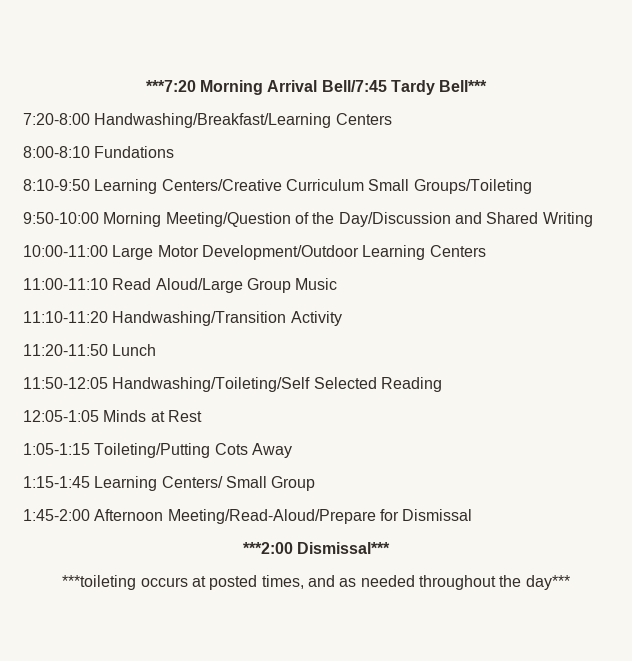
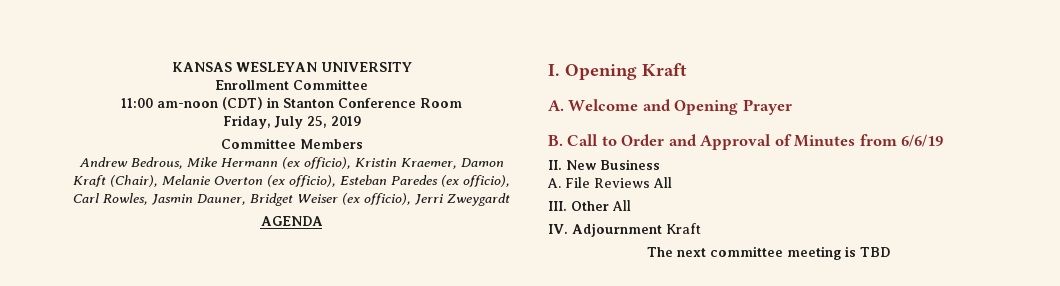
[145,80,488,95] [23,113,392,128] [23,146,175,158] [23,179,532,194] [23,212,593,227] [23,245,486,260] [23,278,338,293] [23,311,342,326] [23,344,157,356] [23,377,442,392] [23,410,202,422] [23,443,292,458] [23,476,316,491] [23,509,473,524] [242,542,391,554] [62,575,570,590] ***7:20 Morning Arrival Bell/7:45 Tardy Bell*** // 7:20-8:00 Handwashing/Breakfast/Learning Centers // 8:00-8:10 Fundations // 8:10-9:50 Learning Centers/Creative Curriculum Small Groups/Toileting // 9:50-10:00 Morning Meeting/Question of the Day/Discussion and Shared Writing // 10:00-11:00 Large Motor Development/Outdoor Learning Centers // 11:00-11:10 Read Aloud/Large Group Music // 11:10-11:20 Handwashing/Transition Activity // 11:20-11:50 Lunch // 11:50-12:05 Handwashing/Toileting/Self Selected Reading // 12:05-1:05 Minds at Rest // 1:05-1:15 Toileting/Putting Cots Away // 1:15-1:45 Learning Centers/ Small Group // 1:45-2:00 Afternoon Meeting/Read-Aloud/Prepare for Dismissal // ***2:00 Dismissal*** // ***toileting occurs at posted times, and as needed throughout the day*** -> [171,62,412,72] [215,79,368,90] [121,97,462,110] [222,115,361,129] [220,138,363,149] [78,157,504,169] [73,175,510,187] [73,193,510,206] [260,216,323,226] [548,63,687,80] [548,99,792,115] [548,134,944,150] [548,159,660,170] [547,177,672,188] [548,200,631,211] [548,223,701,237] [647,246,890,260] KANSAS WESLEYAN UNIVERSITY // Enrollment Committee // 11:00 am-noon (CDT) in Stanton Conference Room // Friday, July 25, 2019 // Committee Members // Andrew Bedrous, Mike Hermann (ex officio), Kristin Kraemer, Damon Kraft (Chair), Melanie Overton (ex officio), Esteban Paredes (ex officio), Carl Rowles, Jasmin Dauner, Bridget Weiser (ex officio), Jerri Zweygardt // AGENDA // I. Opening Kraft // A. Welcome and Opening Prayer // B. Call to Order and Approval of Minutes from 6/6/19 // II. New Business // A. File Reviews All // III. Other All // IV. Adjournment Kraft // The next committee meeting is TBD

